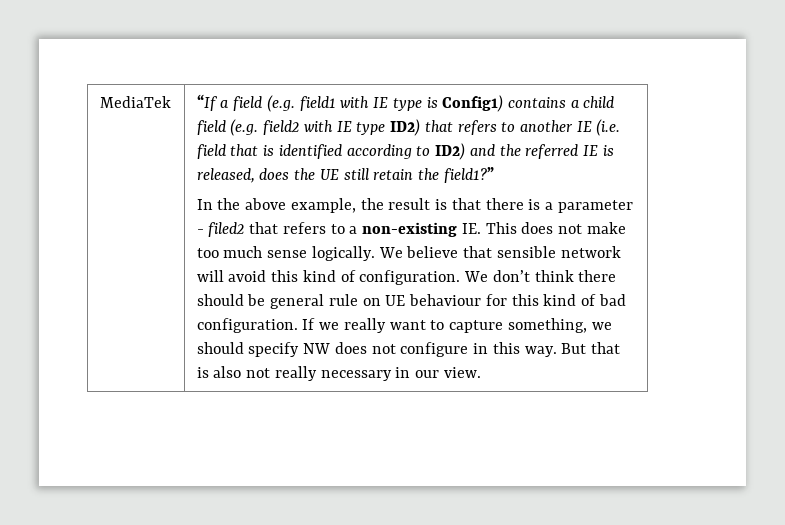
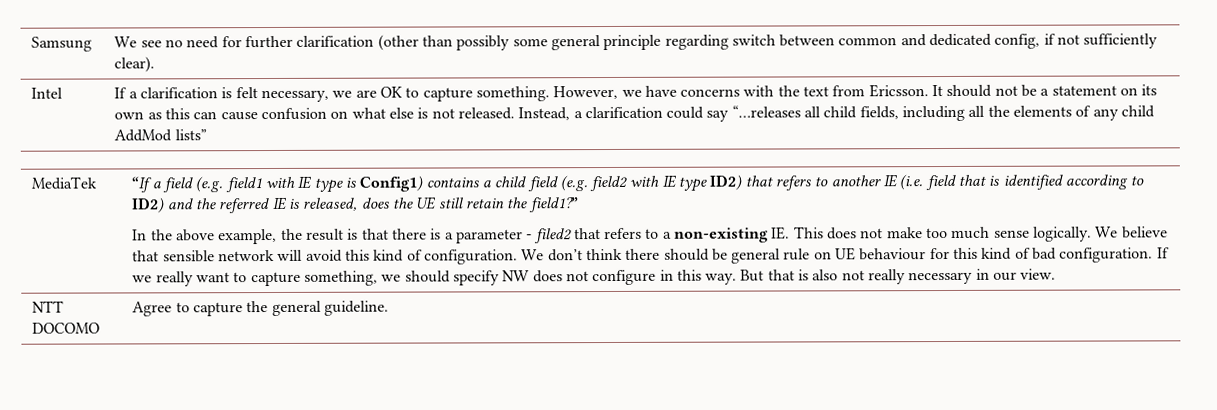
(99, 102) none -> [31,36,93,52] [114,33,1159,51] [114,56,156,73] [31,87,64,99] [114,84,1158,103] [114,105,1155,122] [114,129,207,142] Samsung | We see no need for further clarification (other than possibly some general principle regarding switch between common and dedicated config, if not sufficiently clear). // Intel | If a clarification is felt necessary, we are OK to capture something. However, we have concerns with the text from Ericsson. It should not be a statement on its own as this can cause confusion on what else is not released. Instead, a clarification could say “…releases all child fields, including all the elements of any child AddMod lists” //
(481, 372) none -> [32,300,65,313] [32,322,101,334] [132,300,389,317] // NTT DOCOMO | Agree to capture the general guideline.

